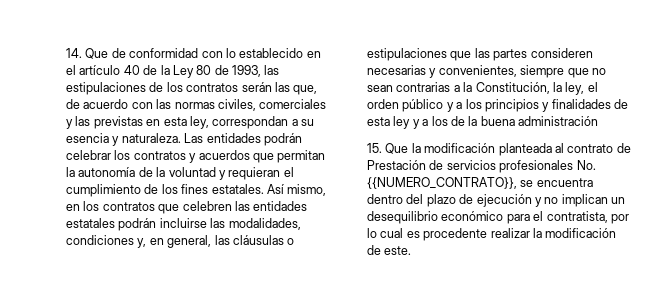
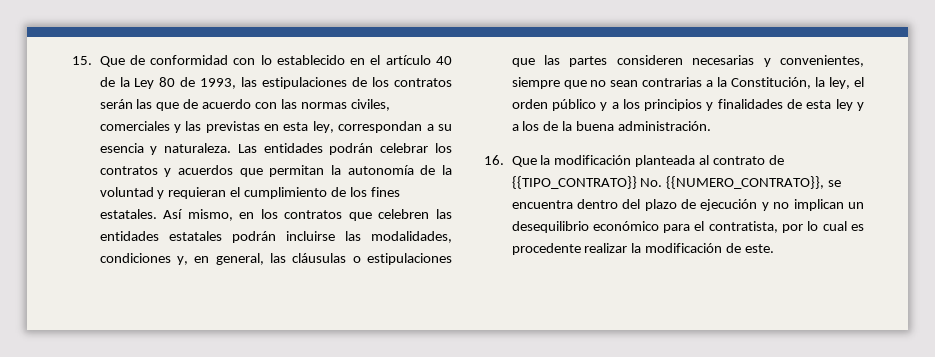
[66,48,82,58] 14. -> [72,56,92,65] 15.
[293,85,318,95] que, -> [156,102,180,111] que
[518,116,598,126] [367,143,382,153] administración // 15. -> [618,121,712,131] [484,155,504,165] administración. // 16.
[367,160,574,173] Prestación de servicios profesionales -> [511,176,637,189] {{TIPO_CONTRATO}}

